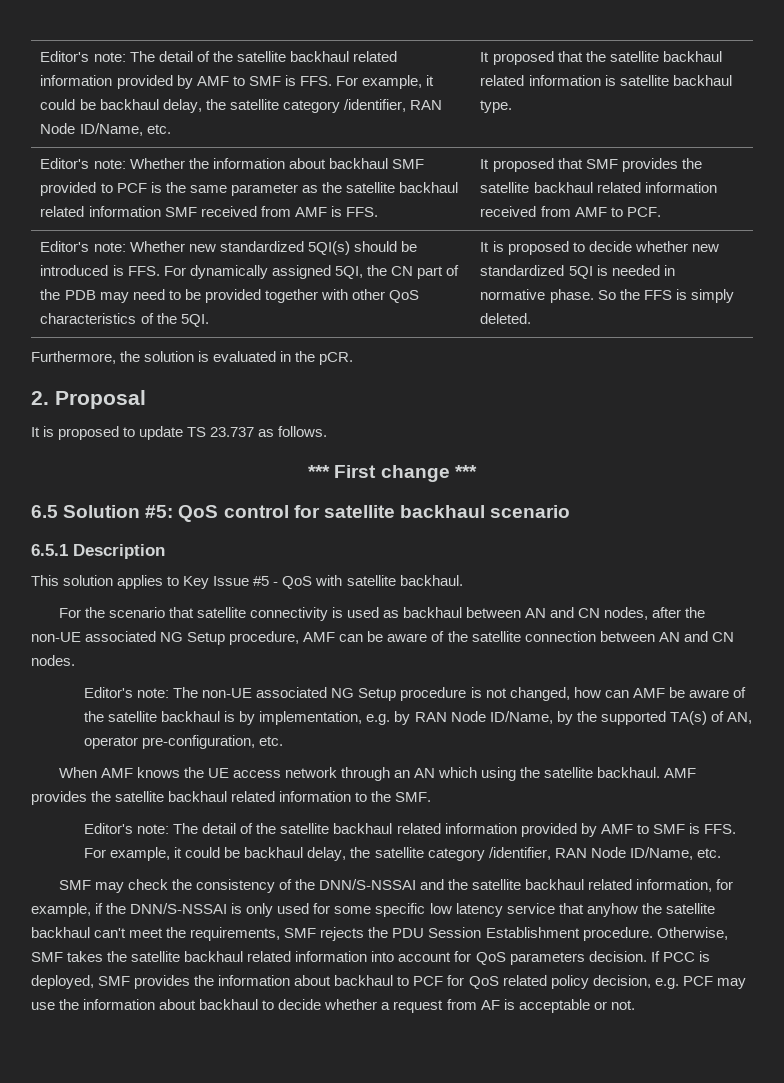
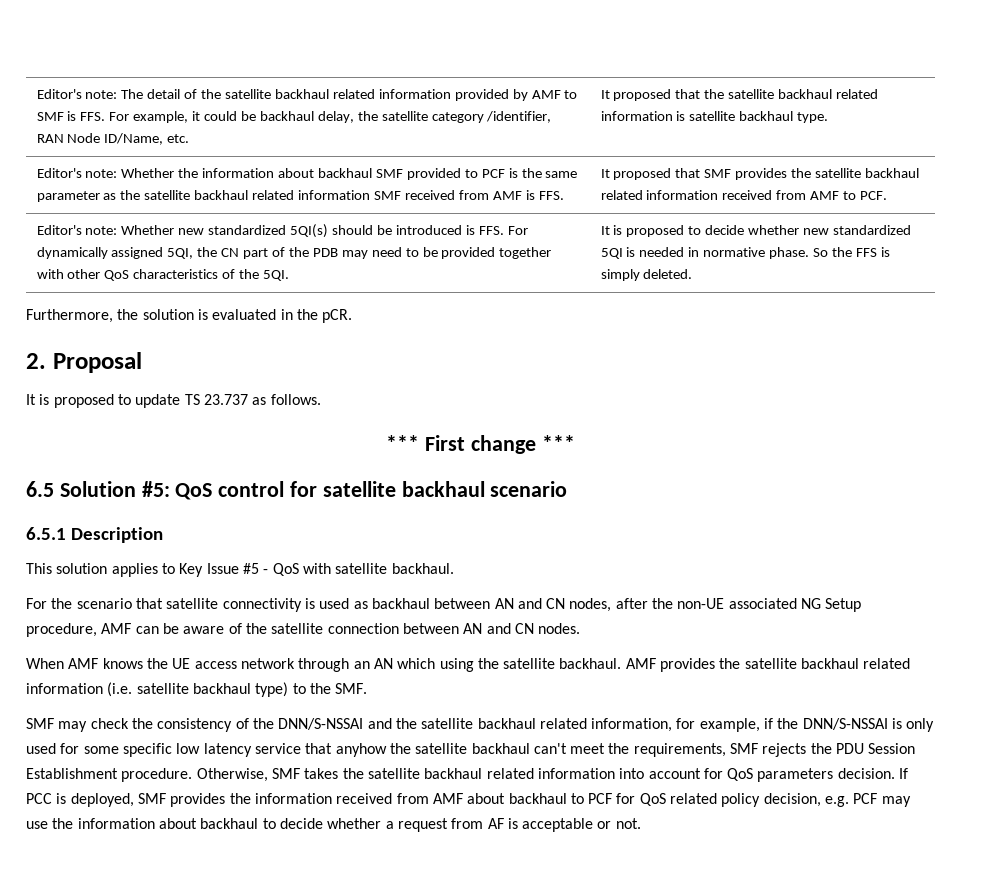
[84,687,746,701] [84,711,752,725] [84,735,284,749] // Editor's note: The non-UE associated NG Setup procedure is not changed, how can AMF be aware of the satellite backhaul is by implementation, e.g. by RAN Node ID/Name, by the supported TA(s) of AN, operator pre-configuration, etc. -> (581, 628) none
(352, 796) none -> [107,682,289,697] (i.e. satellite backhaul type)
[84,823,736,837] [84,847,721,861] // Editor's note: The detail of the satellite backhaul related information provided by AMF to SMF is FFS. For example, it could be backhaul delay, the satellite category /identifier, RAN Node ID/Name, etc. -> (368, 688) none
(291, 980) none -> [336,793,463,804] received from AMF

